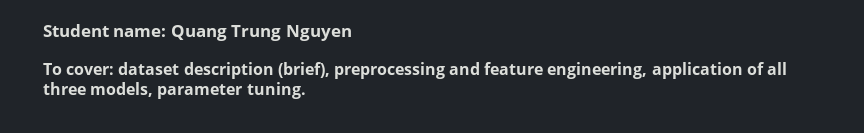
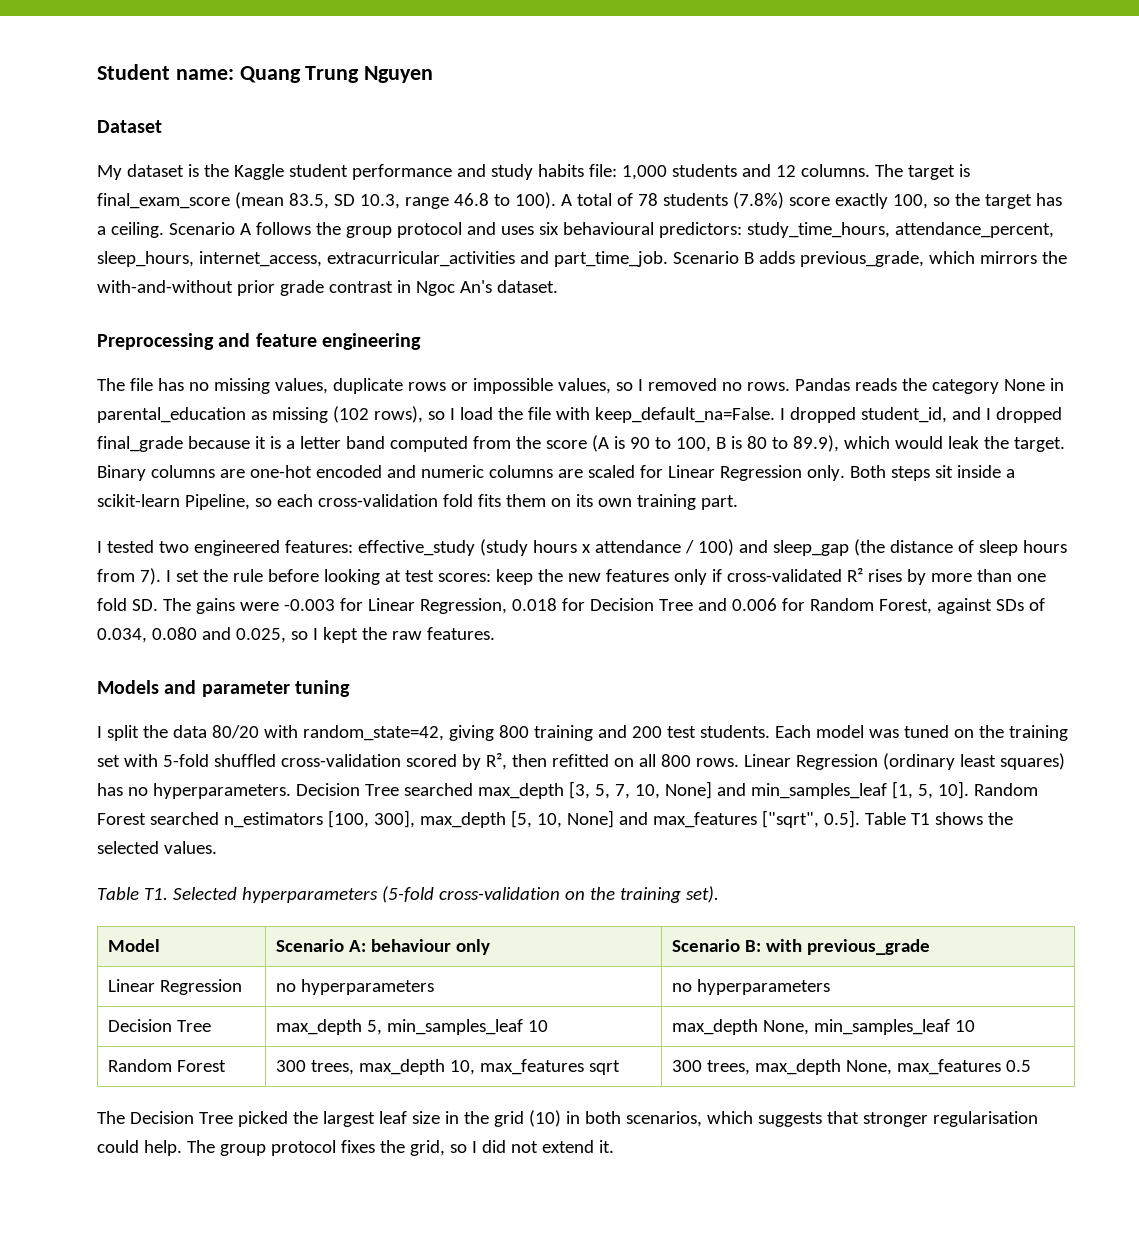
[43,62,788,79] [43,82,306,99] To cover: dataset description (brief), preprocessing and feature engineering, application of all three models, parameter tuning. -> [97,120,162,133] [97,164,970,180] [97,192,1062,209] [97,222,1054,238] [97,251,1067,267] [97,280,558,296] [97,333,422,350] [97,378,1064,394] [97,406,1062,423] [97,435,1065,452] [97,465,1015,481] [97,494,738,510] [97,539,1067,556] [97,567,1046,585] [97,598,1045,614] [97,627,495,643] [97,680,351,697] [97,725,1068,741] [97,752,1065,770] [97,781,1038,799] [97,810,1013,828] [97,841,217,854] [97,886,719,903] [108,939,161,952] [276,939,491,955] [672,939,931,955] [108,979,243,995] [276,979,435,995] [672,979,831,995] [108,1019,212,1032] [276,1019,549,1035] [672,1019,976,1035] [108,1059,227,1072] [276,1059,621,1075] [672,1059,1032,1075] [97,1110,1038,1127] [97,1140,614,1156] Dataset // My dataset is the Kaggle student performance and study habits file: 1,000 students and 12 columns. The target is final_exam_score (mean 83.5, SD 10.3, range 46.8 to 100). A total of 78 students (7.8%) score exactly 100, so the target has a ceiling. Scenario A follows the group protocol and uses six behavioural predictors: study_time_hours, attendance_percent, sleep_hours, internet_access, extracurricular_activities and part_time_job. Scenario B adds previous_grade, which mirrors the with-and-without prior grade contrast in Ngoc An's dataset. // Preprocessing and feature engineering // The file has no missing values, duplicate rows or impossible values, so I removed no rows. Pandas reads the category None in parental_education as missing (102 rows), so I load the file with keep_default_na=False. I dropped student_id, and I dropped final_grade because it is a letter band computed from the score (A is 90 to 100, B is 80 to 89.9), which would leak the target. Binary columns are one-hot encoded and numeric columns are scaled for Linear Regression only. Both steps sit inside a scikit-learn Pipeline, so each cross-validation fold fits them on its own training part. // I tested two engineered features: effective_study (study hours x attendance / 100) and sleep_gap (the distance of sleep hours from 7). I set the rule before looking at test scores: keep the new features only if cross-validated R² rises by more than one fold SD. The gains were -0.003 for Linear Regression, 0.018 for Decision Tree and 0.006 for Random Forest, against SDs of 0.034, 0.080 and 0.025, so I kept the raw features. // Models and parameter tuning // I split the data 80/20 with random_state=42, giving 800 training and 200 test students. Each model was tuned on the training set with 5-fold shuffled cross-validation scored by R², then refitted on all 800 rows. Linear Regression (ordinary least squares) has no hyperparameters. Decision Tree searched max_depth [3, 5, 7, 10, None] and min_samples_leaf [1, 5, 10]. Random Forest searched n_estimators [100, 300], max_depth [5, 10, None] and max_features ["sqrt", 0.5]. Table T1 shows the selected values. // Table T1. Selected hyperparameters (5-fold cross-validation on the training set). // Model | Scenario A: behaviour only | Scenario B: with previous_grade // Linear Regression | no hyperparameters | no hyperparameters // Decision Tree | max_depth 5, min_samples_leaf 10 | max_depth None, min_samples_leaf 10 // Random Forest | 300 trees, max_depth 10, max_features sqrt | 300 trees, max_depth None, max_features 0.5 // The Decision Tree picked the largest leaf size in the grid (10) in both scenarios, which suggests that stronger regularisation could help. The group protocol fixes the grid, so I did not extend it.

